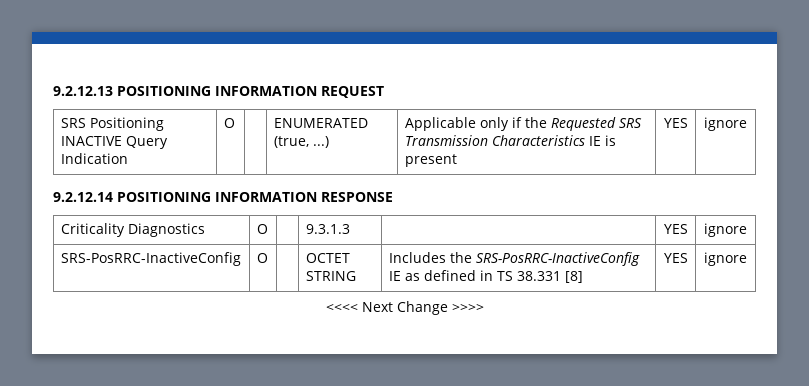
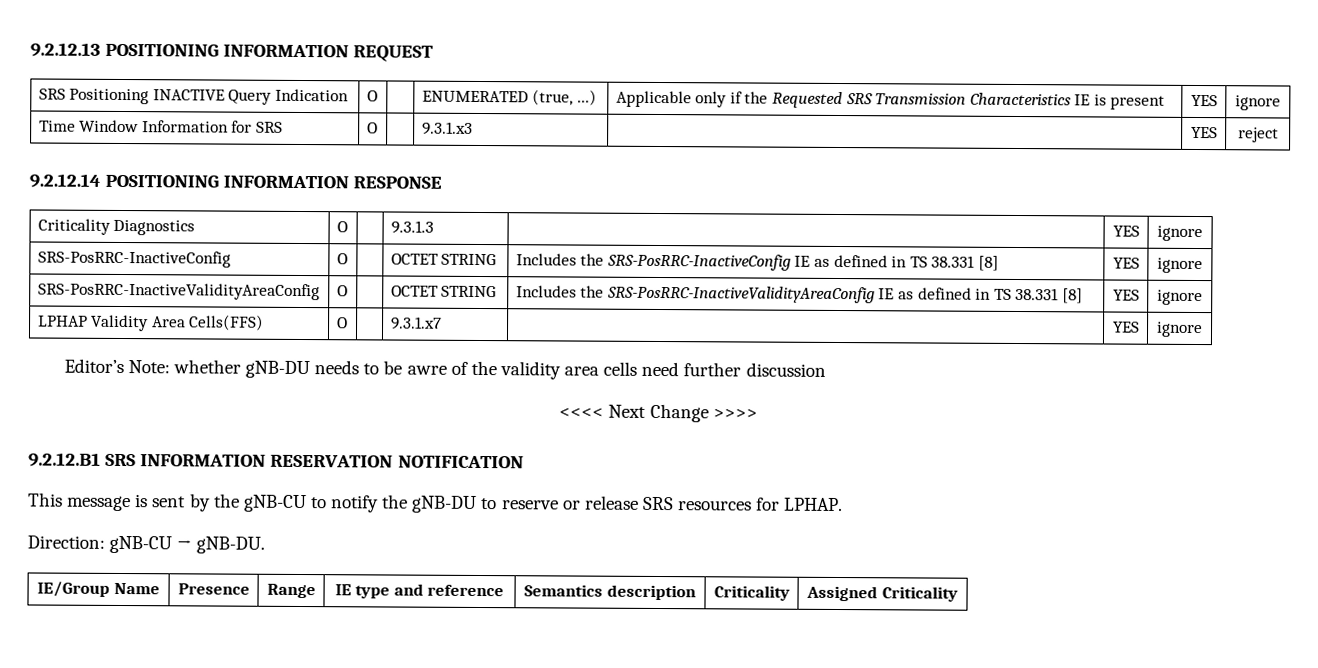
(747, 124) none -> [38,119,283,133] [366,122,378,134] [421,121,473,135] [1190,126,1218,139] [1237,127,1279,143] // Time Window Information for SRS | O | | 9.3.1.x3 | | YES | reject
[325,301,484,315] // <<<< Next Change >>>> -> [37,282,320,301] [336,285,348,297] [390,285,497,298] [515,285,1083,304] [1112,289,1140,301] [1157,289,1203,306] [37,314,265,332] [336,317,348,329] [390,316,442,330] [1112,321,1140,333] [1156,321,1203,338] [63,358,826,380] [559,403,758,423] [28,452,524,469] [28,492,844,513] [27,535,266,554] [37,581,160,597] [177,583,250,595] [266,583,316,599] [334,583,505,599] [524,584,696,601] [713,585,790,601] [806,585,958,602] // SRS-PosRRC-InactiveValidityAreaConfig | O | | OCTET STRING | Includes the SRS-PosRRC-InactiveValidityAreaConfig IE as defined in TS 38.331 [8] | YES | ignore // LPHAP Validity Area Cells(FFS) | O | | 9.3.1.x7 | | YES | ignore // Editor’s Note: whether gNB-DU needs to be awre of the validity area cells need further discussion // <<<< Next Change >>>> // 9.2.12.B1 SRS INFORMATION RESERVATION NOTIFICATION // This message is sent by the gNB-CU to notify the gNB-DU to reserve or release SRS resources for LPHAP. // Direction: gNB-CU → gNB-DU. // IE/Group Name | Presence | Range | IE type and reference | Semantics description | Criticality | Assigned Criticality

